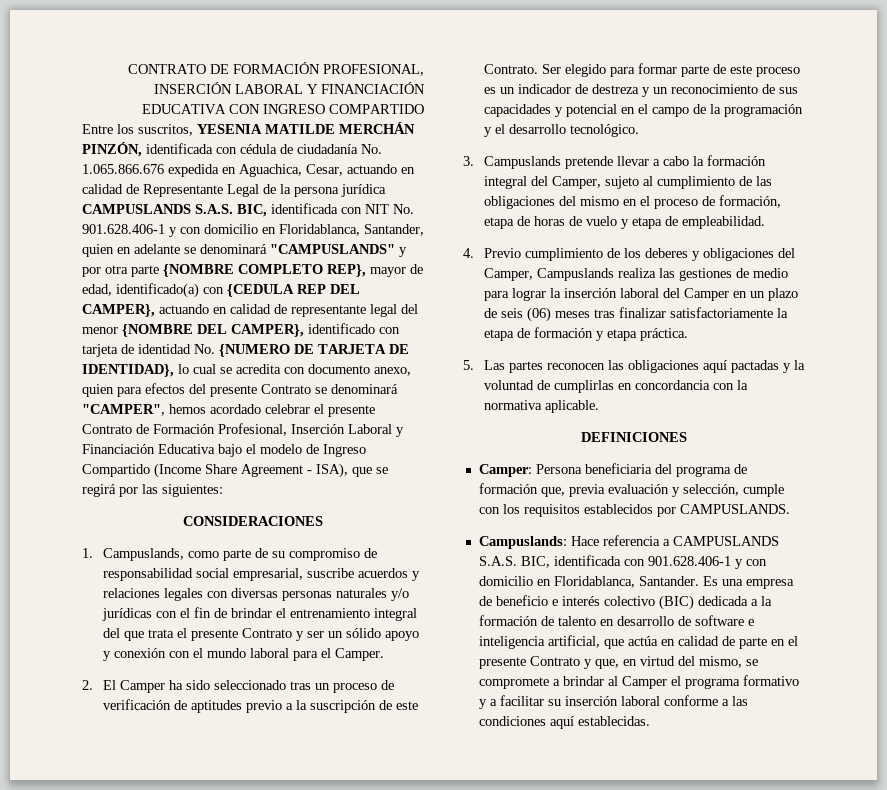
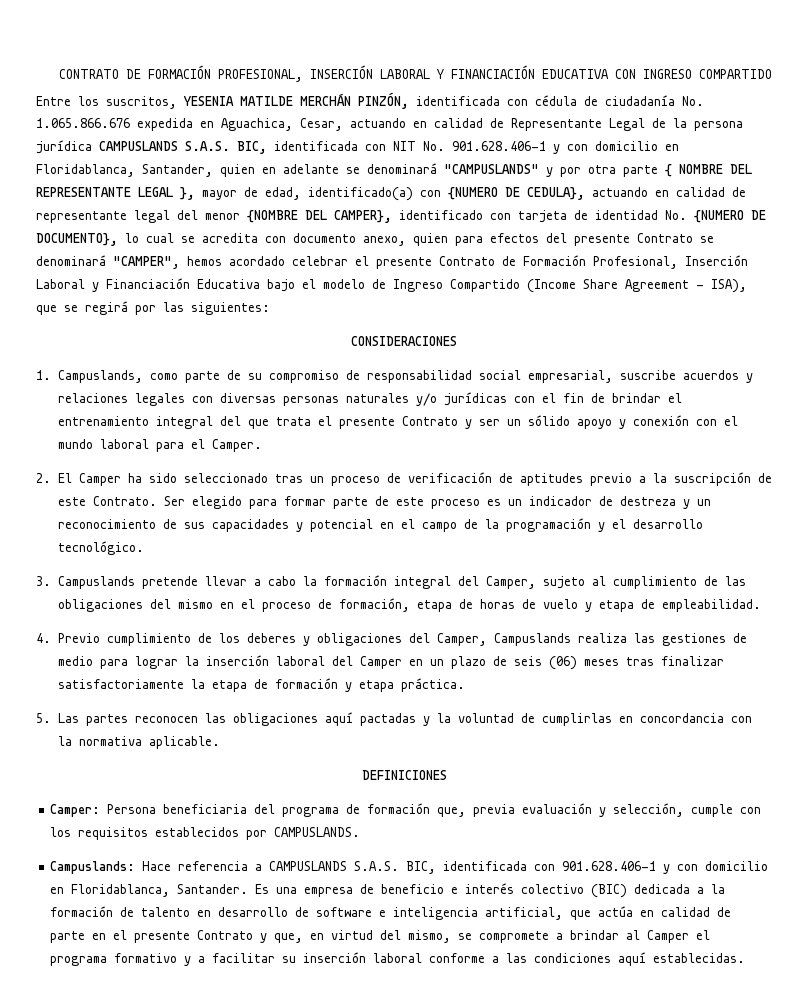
[163,264,366,277] {NOMBRE COMPLETO REP}, -> [665,164,752,177] [36,187,195,200] { NOMBRE DEL REPRESENTANTE LEGAL },
[227,284,360,297] [82,304,155,317] {CEDULA REP DEL CAMPER}, -> [448,187,585,200] {NUMERO DE CEDULA},
[318,344,409,354] [82,364,174,377] TARJETA DE IDENTIDAD}, -> [36,233,118,246] DOCUMENTO},

